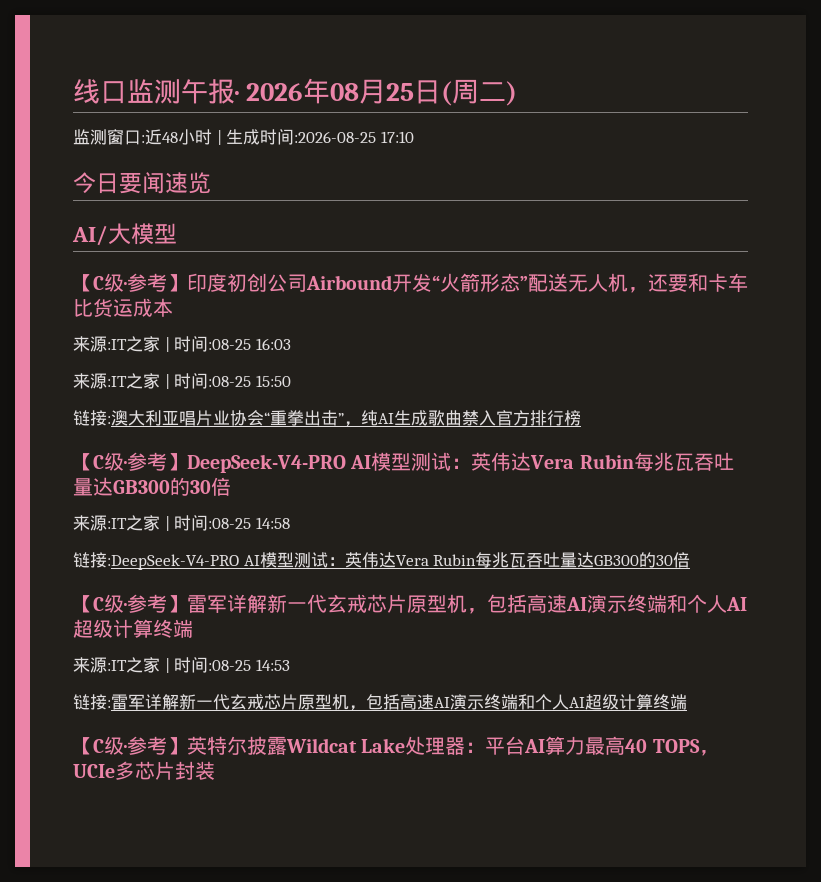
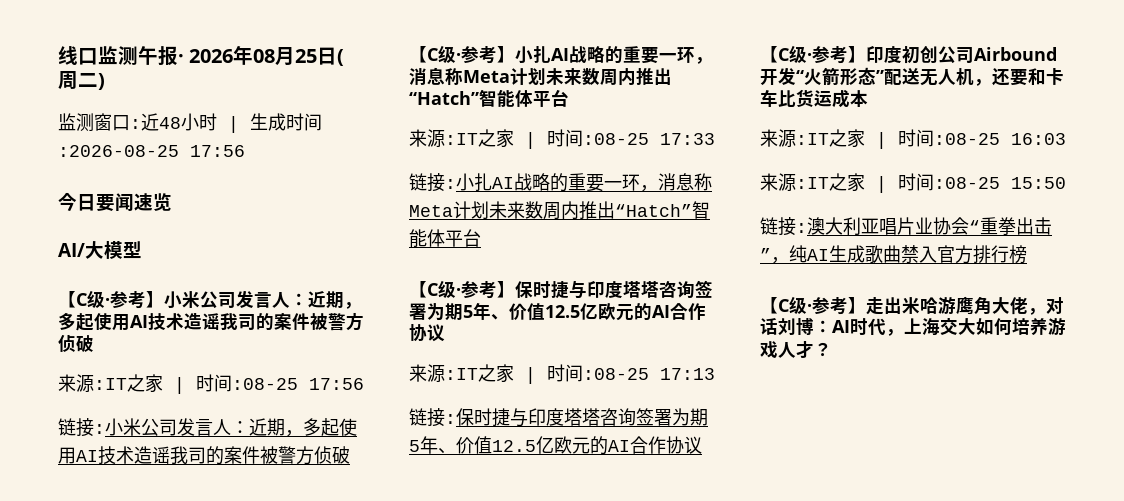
[380,131,414,143] 17:10 -> [190,145,245,157] 17:56
(177, 233) none -> [58,290,362,309] [58,312,364,331] [58,334,94,352] [58,374,364,394] [58,418,357,437] [58,446,350,465] [409,45,713,64] [409,67,672,86] [409,89,569,107] [409,129,715,149] [409,173,712,192] [409,201,710,220] [409,229,481,248] [409,280,713,299] [409,302,706,321] [409,324,445,342] [409,364,715,384] [409,408,708,427] [409,436,702,455] // 【C级·参考】小米公司发言人：近期，多起使用AI技术造谣我司的案件被警方侦破 // 来源:IT之家 | 时间:08-25 17:56 // 链接:小米公司发言人：近期，多起使用AI技术造谣我司的案件被警方侦破 // 【C级·参考】小扎AI战略的重要一环，消息称Meta计划未来数周内推出“Hatch”智能体平台 // 来源:IT之家 | 时间:08-25 17:33 // 链接:小扎AI战略的重要一环，消息称Meta计划未来数周内推出“Hatch”智能体平台 // 【C级·参考】保时捷与印度塔塔咨询签署为期5年、价值12.5亿欧元的AI合作协议 // 来源:IT之家 | 时间:08-25 17:13 // 链接:保时捷与印度塔塔咨询签署为期5年、价值12.5亿欧元的AI合作协议
[187,452,734,473] [73,477,231,496] [73,515,290,531] [73,552,691,570] [73,594,747,614] [73,619,193,638] [73,657,290,673] [73,694,687,711] [73,736,719,756] [73,761,215,780] DeepSeek-V4-PRO AI模型测试：英伟达Vera Rubin每兆瓦吞吐量达GB300的30倍 // 来源:IT之家 | 时间:08-25 14:58 // 链接:DeepSeek-V4-PRO AI模型测试：英伟达Vera Rubin每兆瓦吞吐量达GB300的30倍 // 【C级·参考】雷军详解新一代玄戒芯片原型机，包括高速AI演示终端和个人AI超级计算终端 // 来源:IT之家 | 时间:08-25 14:53 // 链接:雷军详解新一代玄戒芯片原型机，包括高速AI演示终端和个人AI超级计算终端 // 【C级·参考】英特尔披露Wildcat Lake处理器：平台AI算力最高40 TOPS，UCIe多芯片封装 -> [866,296,1064,315] [760,318,1066,336] [760,340,832,359] 走出米哈游鹰角大佬，对话刘博：AI时代，上海交大如何培养游戏人才？

